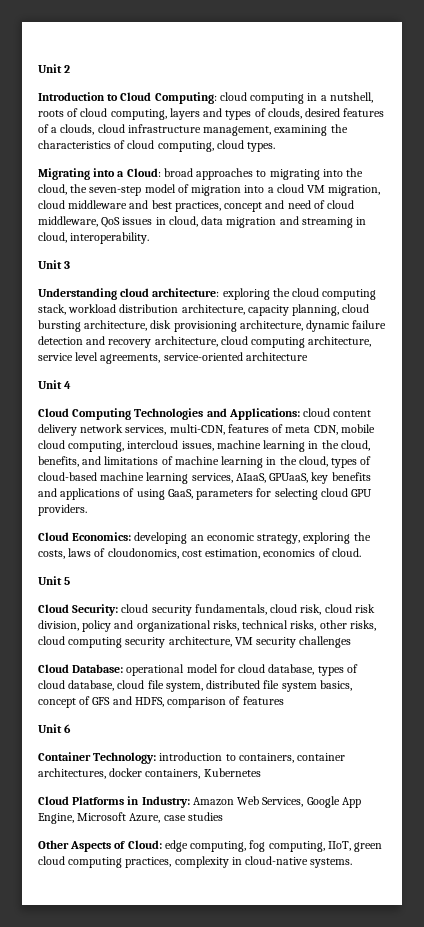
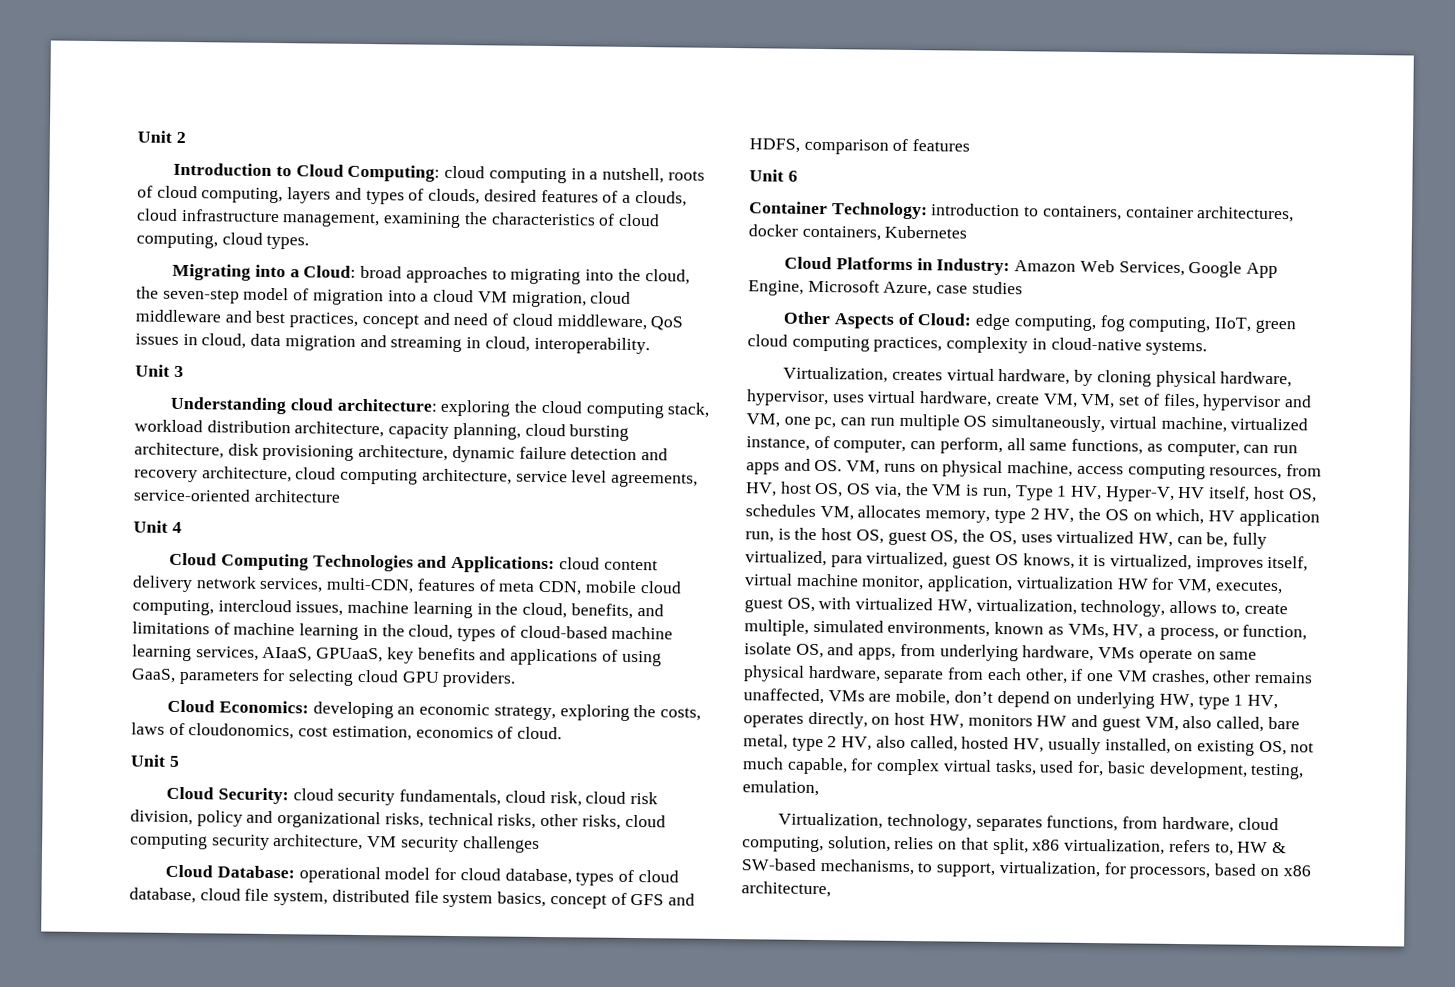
(353, 863) none -> [783,366,1293,388] [746,389,1312,412] [746,413,1309,433] [746,435,1298,457] [746,458,1322,480] [745,481,1317,503] [745,504,1320,527] [745,527,1268,549] [745,550,1309,572] [744,573,1283,595] [744,597,1288,617] [744,619,1308,641] [744,642,1258,664] [743,665,1313,686] [743,688,1278,710] [743,711,1300,732] [743,734,1315,756] [742,757,1305,780] [742,780,819,797] [778,812,1279,833] [742,836,1287,856] [741,858,1311,880] [741,881,831,898] // Virtualization, creates virtual hardware, by cloning physical hardware, hypervisor, uses virtual hardware, create VM, VM, set of files, hypervisor and VM, one pc, can run multiple OS simultaneously, virtual machine, virtualized instance, of computer, can perform, all same functions, as computer, can run apps and OS. VM, runs on physical machine, access computing resources, from HV, host OS, OS via, the VM is run, Type 1 HV, Hyper-V, HV itself, host OS, schedules VM, allocates memory, type 2 HV, the OS on which, HV application run, is the host OS, guest OS, the OS, uses virtualized HW, can be, fully virtualized, para virtualized, guest OS knows, it is virtualized, improves itself, virtual machine monitor, application, virtualization HW for VM, executes, guest OS, with virtualized HW, virtualization, technology, allows to, create multiple, simulated environments, known as VMs, HV, a process, or function, isolate OS, and apps, from underlying hardware, VMs operate on same physical hardware, separate from each other, if one VM crashes, other remains unaffected, VMs are mobile, don’t depend on underlying HW, type 1 HV, operates directly, on host HW, monitors HW and guest VM, also called, bare metal, type 2 HV, also called, hosted HV, usually installed, on existing OS, not much capable, for complex virtual tasks, used for, basic development, testing, emulation, // Virtualization, technology, separates functions, from hardware, cloud computing, solution, relies on that split, x86 virtualization, refers to, HW & SW-based mechanisms, to support, virtualization, for processors, based on x86 architecture,

